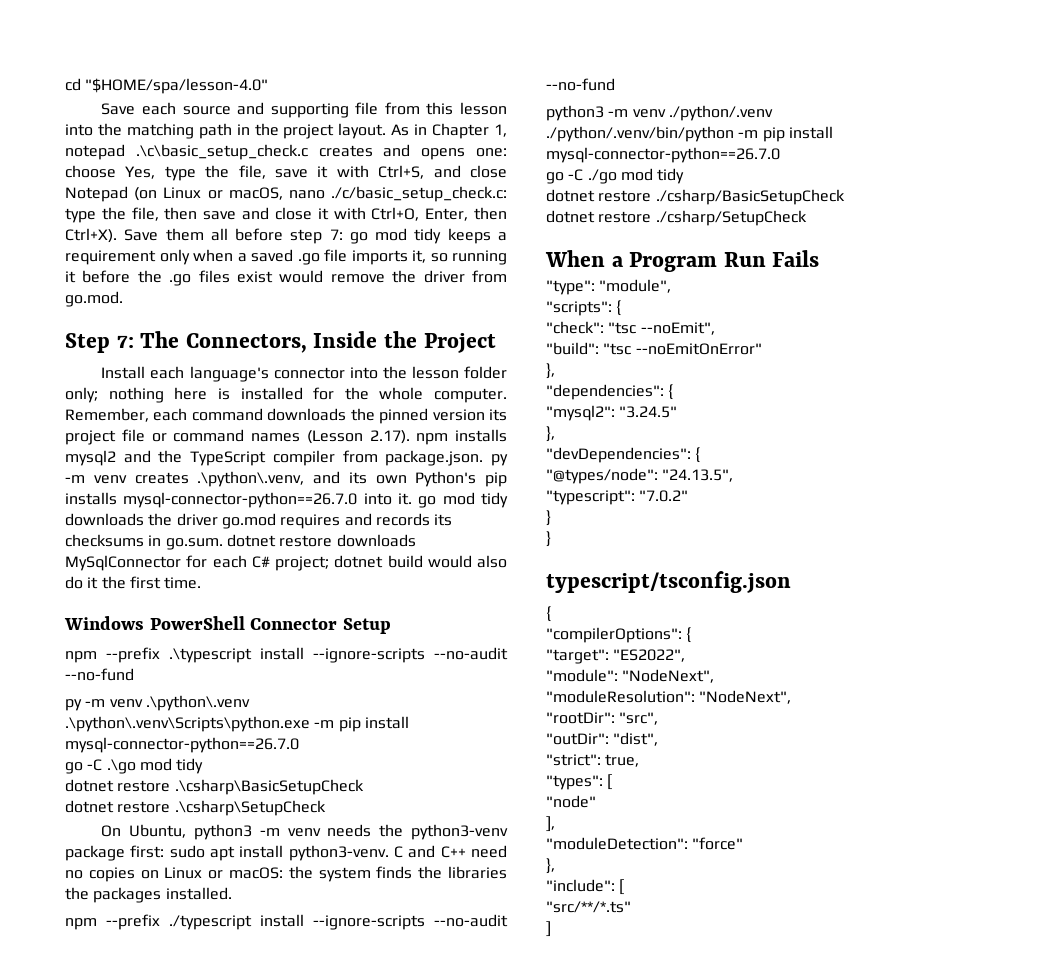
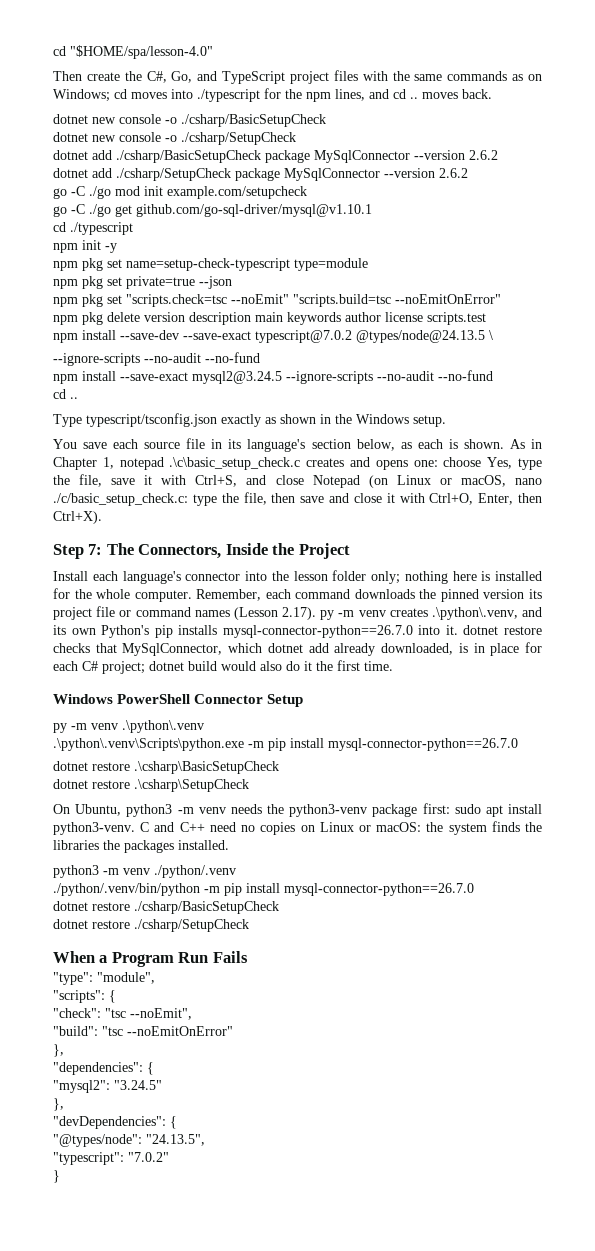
[101,102,507,118] [65,123,387,139] Save each source and supporting file from this lesson into the matching path in the project layout. -> [53,70,542,84] [53,88,492,102] [53,114,326,127] [53,132,296,145] [53,150,498,163] [53,168,468,181] [53,186,307,199] [53,204,372,217] [53,222,133,235] [53,240,117,253] [53,258,368,271] [53,276,232,289] [53,294,501,307] [53,312,486,325] [53,330,493,343] [53,352,260,366] [53,370,493,384] [53,389,78,399] [53,413,446,427] [53,438,504,452] Then create the C#, Go, and TypeScript project files with the same commands as on Windows; cd moves into ./typescript for the npm lines, and cd .. moves back. // dotnet new console -o ./csharp/BasicSetupCheck // dotnet new console -o ./csharp/SetupCheck // dotnet add ./csharp/BasicSetupCheck package MySqlConnector --version 2.6.2 // dotnet add ./csharp/SetupCheck package MySqlConnector --version 2.6.2 // go -C ./go mod init example.com/setupcheck // go -C ./go get github.com/go-sql-driver/mysql@v1.10.1 // cd ./typescript // npm init -y // npm pkg set name=setup-check-typescript type=module // npm pkg set private=true --json // npm pkg set "scripts.check=tsc --noEmit" "scripts.build=tsc --noEmitOnError" // npm pkg delete version description main keywords author license scripts.test // npm install --save-dev --save-exact typescript@7.0.2 @types/node@24.13.5 \ // --ignore-scripts --no-audit --no-fund // npm install --save-exact mysql2@3.24.5 --ignore-scripts --no-audit --no-fund // cd .. // Type typescript/tsconfig.json exactly as shown in the Windows setup. // You save each source file in its language's section below, as each is shown.
[124,228,507,244] [65,249,507,265] [65,270,507,286] [65,291,123,307] Save them all before step 7: go mod tidy keeps a requirement only when a saved .go file imports it, so running it before the .go files exist would remove the driver from go.mod. -> (102, 517) none
[416,429,507,445] [65,450,484,466] npm installs mysql2 and the TypeScript compiler from package.json. -> (316, 613) none
[418,492,508,508] [65,513,453,529] [65,534,416,550] [65,555,181,571] go mod tidy downloads the driver go.mod requires and records its checksums in go.sum. dotnet restore downloads MySqlConnector -> [463,625,542,635] [53,643,520,656] dotnet restore checks that MySqlConnector, which dotnet add already downloaded, is in place
[65,647,508,663] [65,668,134,681] // npm --prefix .\typescript install --ignore-scripts --no-audit --no-fund -> (304, 700) none
[65,758,204,774] // go -C .\go mod tidy -> (518, 744) none
[65,914,508,930] [546,78,615,91] // npm --prefix ./typescript install --ignore-scripts --no-audit --no-fund -> (229, 845) none
[546,168,685,184] // go -C ./go mod tidy -> (474, 889) none
[546,531,551,547] [546,571,791,593] [546,606,551,622] [546,627,692,643] [546,649,686,664] [546,669,715,683] [546,690,792,704] [546,712,659,725] [546,732,659,746] [546,754,640,767] [546,774,613,790] [546,795,596,808] [546,816,555,832] [546,837,744,850] [546,858,555,874] [546,879,625,895] [546,901,631,913] [546,921,551,937] // } // typescript/tsconfig.json // { // "compilerOptions": { // "target": "ES2022", // "module": "NodeNext", // "moduleResolution": "NodeNext", // "rootDir": "src", // "outDir": "dist", // "strict": true, // "types": [ // "node" // ], // "moduleDetection": "force" // }, // "include": [ // "src/**/*.ts" // ] -> (60, 1176) none

